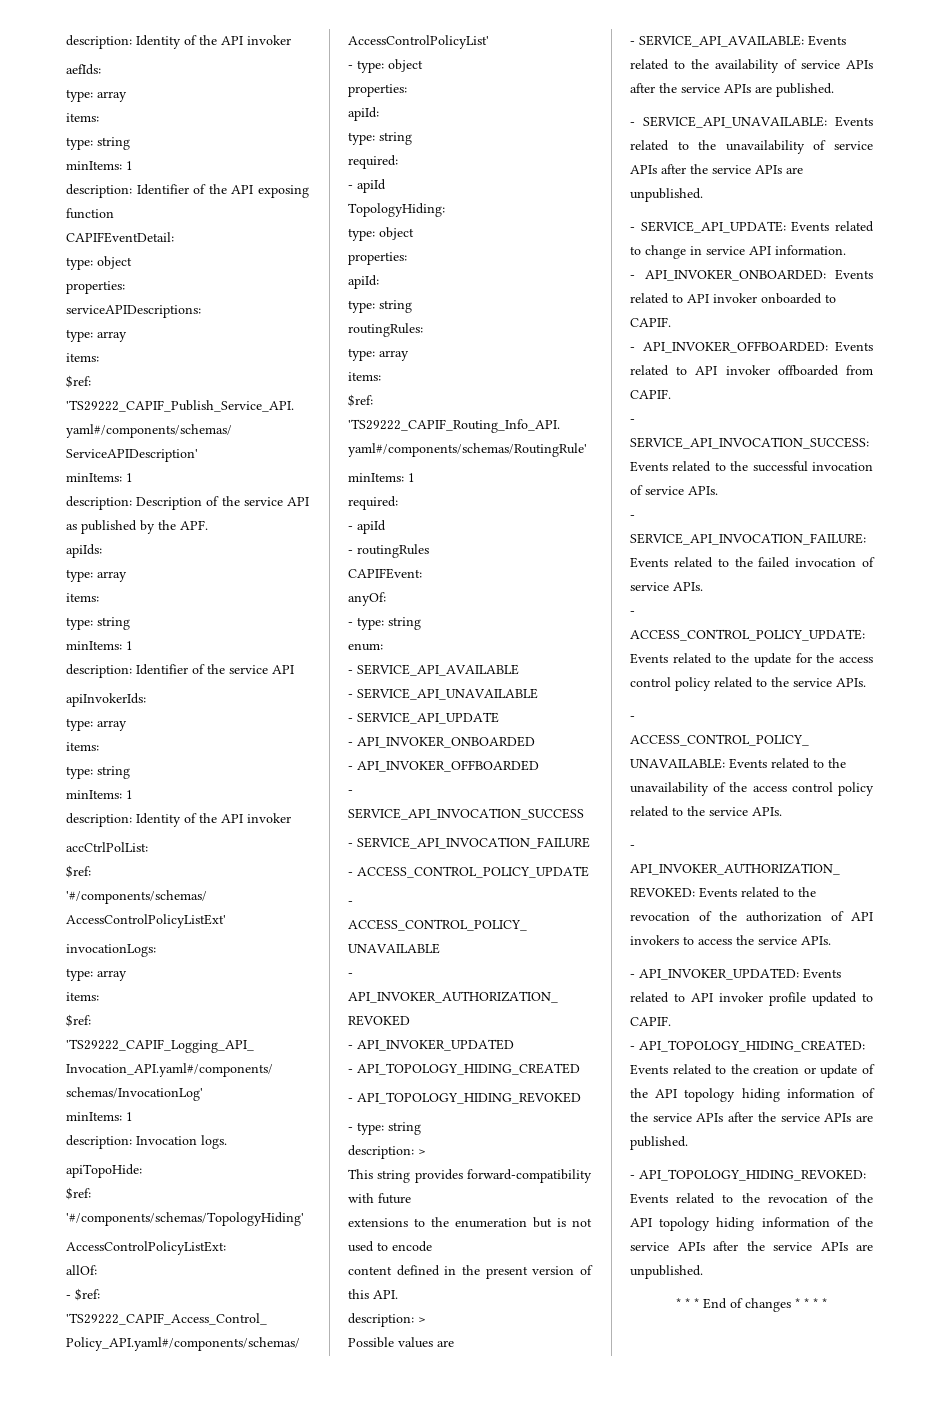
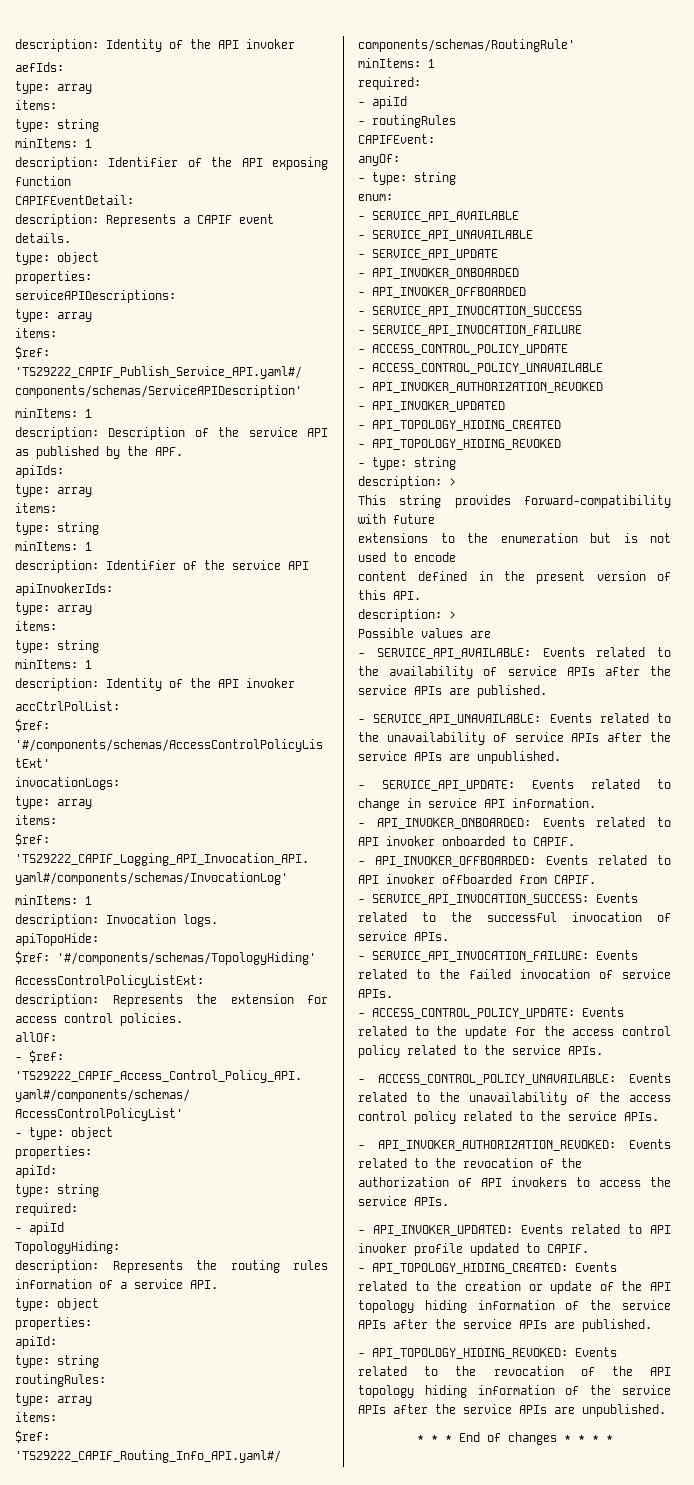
(174, 237) none -> [15,214,274,227] [15,233,71,243] // description: Represents a CAPIF event details.
(226, 1248) none -> [15,994,328,1007] [15,1013,183,1026] // description: Represents the extension for access control policies.
(445, 210) none -> [15,1260,328,1273] [15,1279,218,1289] // description: Represents the routing rules information of a service API.

